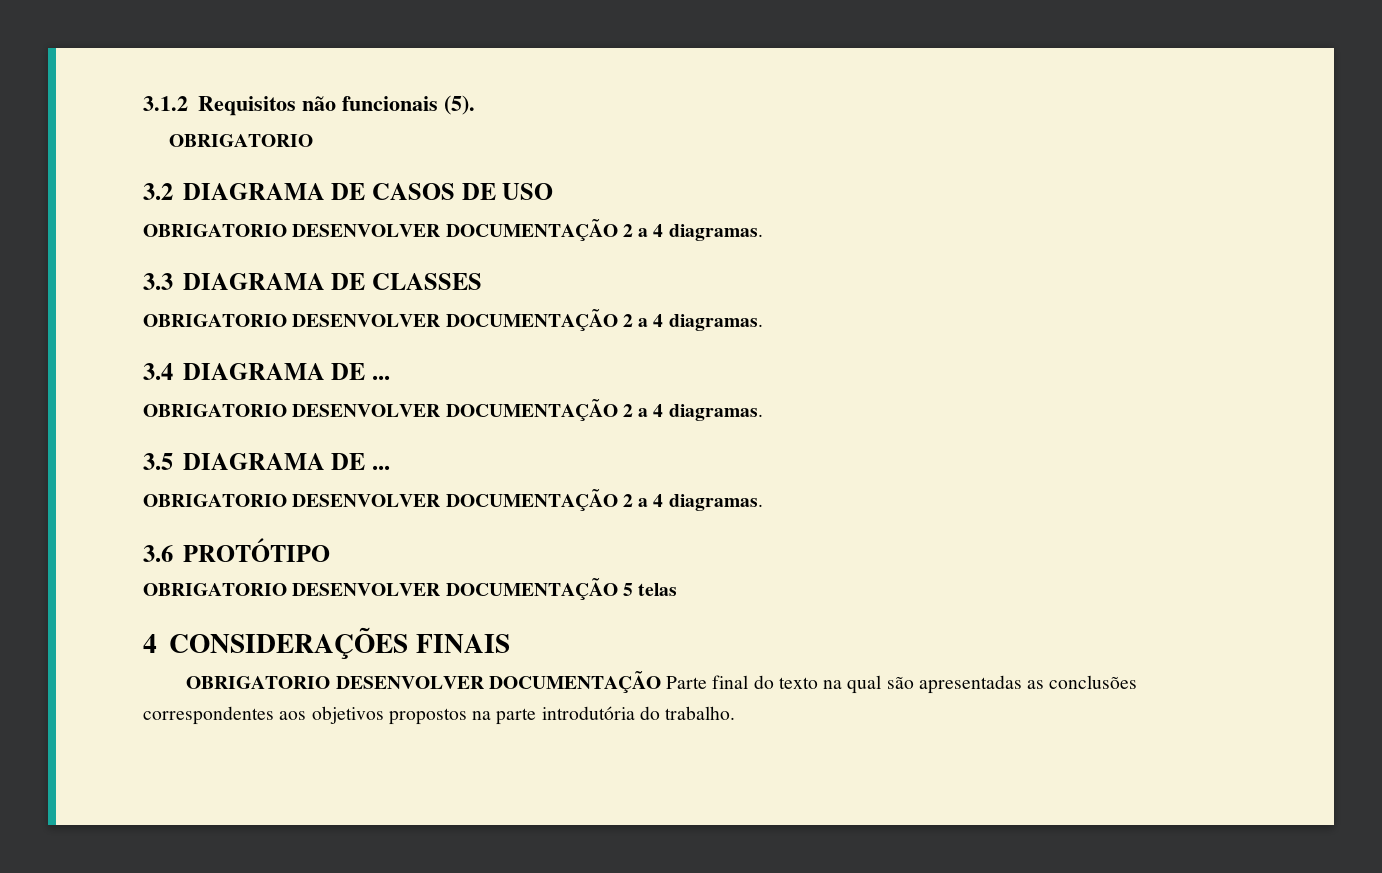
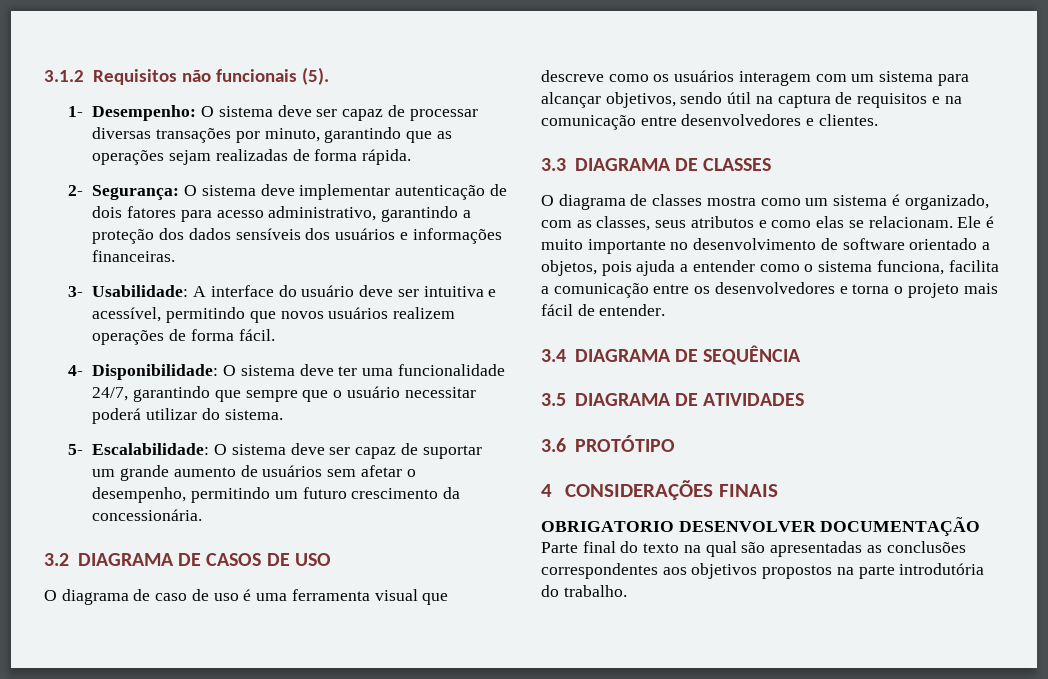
[169,134,314,147] OBRIGATORIO -> [68,105,478,121] [92,127,452,143] [92,149,412,165] [68,184,507,200] [92,206,471,222] [92,228,502,244] [92,250,176,262] [68,285,497,297] [92,307,456,323] [92,329,275,345] [68,364,505,380] [92,386,476,402] [92,408,283,424] [68,443,482,459] [92,465,416,481] [92,487,461,503] [92,509,203,521] 1- Desempenho: O sistema deve ser capaz de processar diversas transações por minuto, garantindo que as operações sejam realizadas de forma rápida. // 2- Segurança: O sistema deve implementar autenticação de dois fatores para acesso administrativo, garantindo a proteção dos dados sensíveis dos usuários e informações financeiras. // 3- Usabilidade: A interface do usuário deve ser intuitiva e acessível, permitindo que novos usuários realizem operações de forma fácil. // 4- Disponibilidade: O sistema deve ter uma funcionalidade 24/7, garantindo que sempre que o usuário necessitar poderá utilizar do sistema. // 5- Escalabilidade: O sistema deve ser capaz de suportar um grande aumento de usuários sem afetar o desempenho, permitindo um futuro crescimento da concessionária.
[143,219,763,241] [143,273,482,290] [143,309,763,331] [143,363,390,380] [143,399,763,421] [143,453,390,470] [143,489,763,511] [143,538,330,562] [143,578,678,600] OBRIGATORIO DESENVOLVER DOCUMENTAÇÃO 2 a 4 diagramas. // 3.3 DIAGRAMA DE CLASSES // OBRIGATORIO DESENVOLVER DOCUMENTAÇÃO 2 a 4 diagramas. // 3.4 DIAGRAMA DE ... // OBRIGATORIO DESENVOLVER DOCUMENTAÇÃO 2 a 4 diagramas. // 3.5 DIAGRAMA DE ... // OBRIGATORIO DESENVOLVER DOCUMENTAÇÃO 2 a 4 diagramas. // 3.6 PROTÓTIPO // OBRIGATORIO DESENVOLVER DOCUMENTAÇÃO 5 telas -> [44,589,449,605] [541,70,969,86] [541,92,962,108] [541,114,878,130] [541,158,772,171] [541,194,989,210] [541,216,994,231] [541,238,991,254] [541,260,999,276] [541,282,998,298] [541,304,666,316] [541,345,802,365] [541,393,805,406] [541,435,675,452] O diagrama de caso de uso é uma ferramenta visual que descreve como os usuários interagem com um sistema para alcançar objetivos, sendo útil na captura de requisitos e na comunicação entre desenvolvedores e clientes. // 3.3 DIAGRAMA DE CLASSES // O diagrama de classes mostra como um sistema é organizado, com as classes, seus atributos e como elas se relacionam. Ele é muito importante no desenvolvimento de software orientado a objetos, pois ajuda a entender como o sistema funciona, facilita a comunicação entre os desenvolvedores e torna o projeto mais fácil de entender. // 3.4 DIAGRAMA DE SEQUÊNCIA // 3.5 DIAGRAMA DE ATIVIDADES // 3.6 PROTÓTIPO

